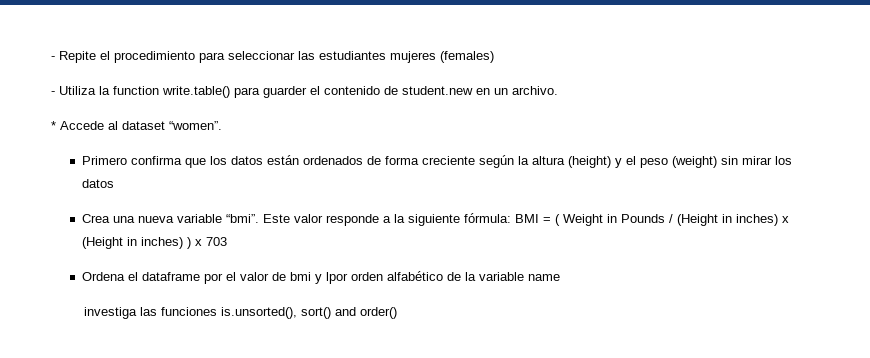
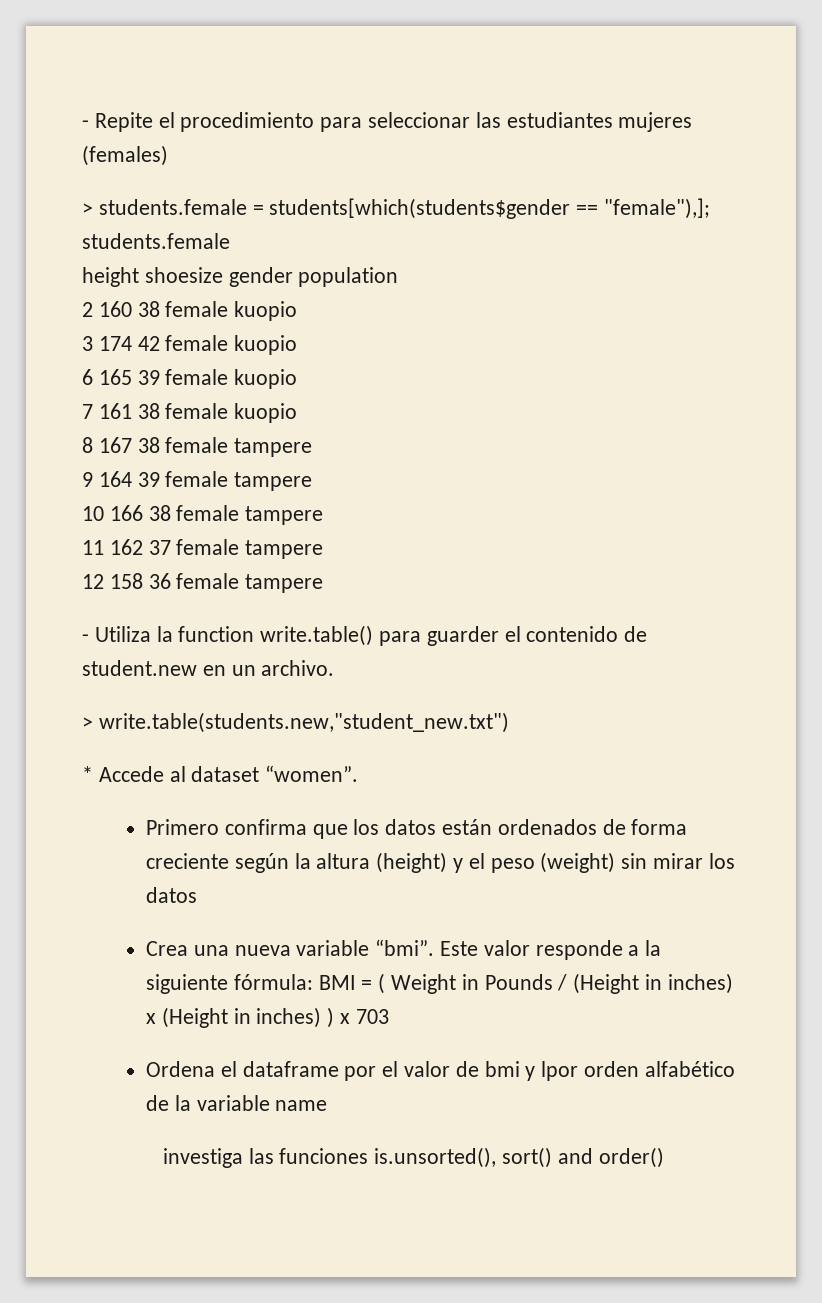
(494, 57) none -> [82,198,711,219] [82,233,230,249] [82,267,399,287] [82,301,298,321] [82,335,298,355] [82,369,298,389] [82,403,298,423] [82,437,313,457] [82,471,313,491] [82,505,324,525] [82,539,324,559] [82,573,324,593] // > students.female = students[which(students$gender == "female"),]; students.female // height shoesize gender population // 2 160 38 female kuopio // 3 174 42 female kuopio // 6 165 39 female kuopio // 7 161 38 female kuopio // 8 167 38 female tampere // 9 164 39 female tampere // 10 166 38 female tampere // 11 162 37 female tampere // 12 158 36 female tampere
(558, 90) none -> [82,712,509,733] // > write.table(students.new,"student_new.txt")

